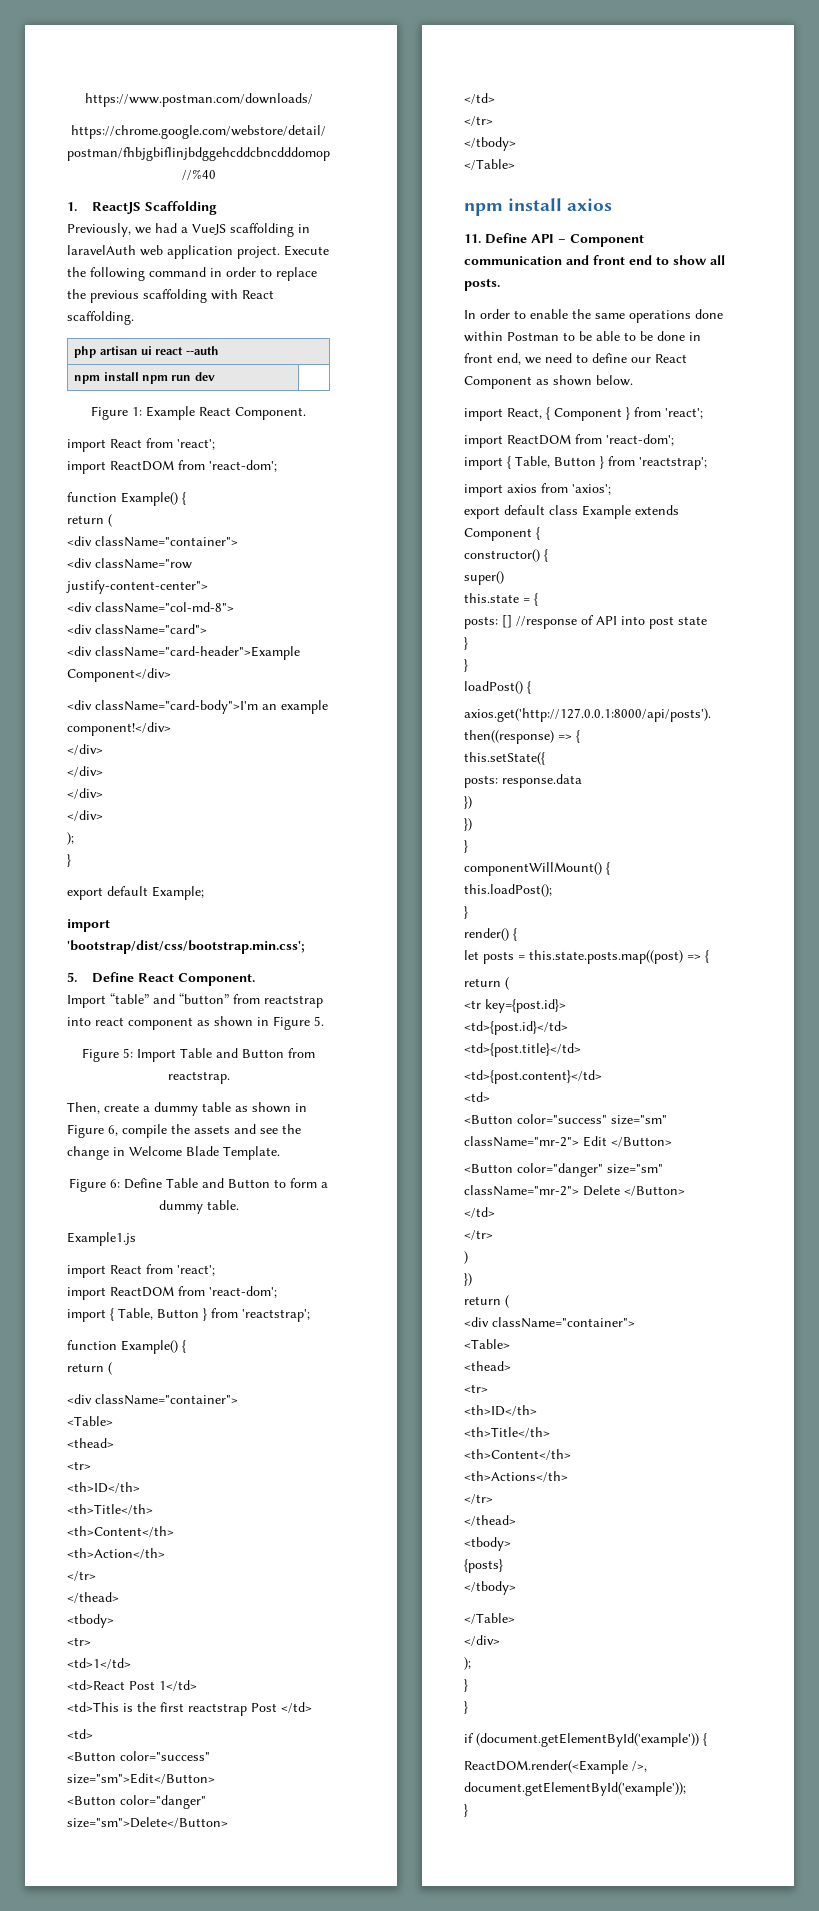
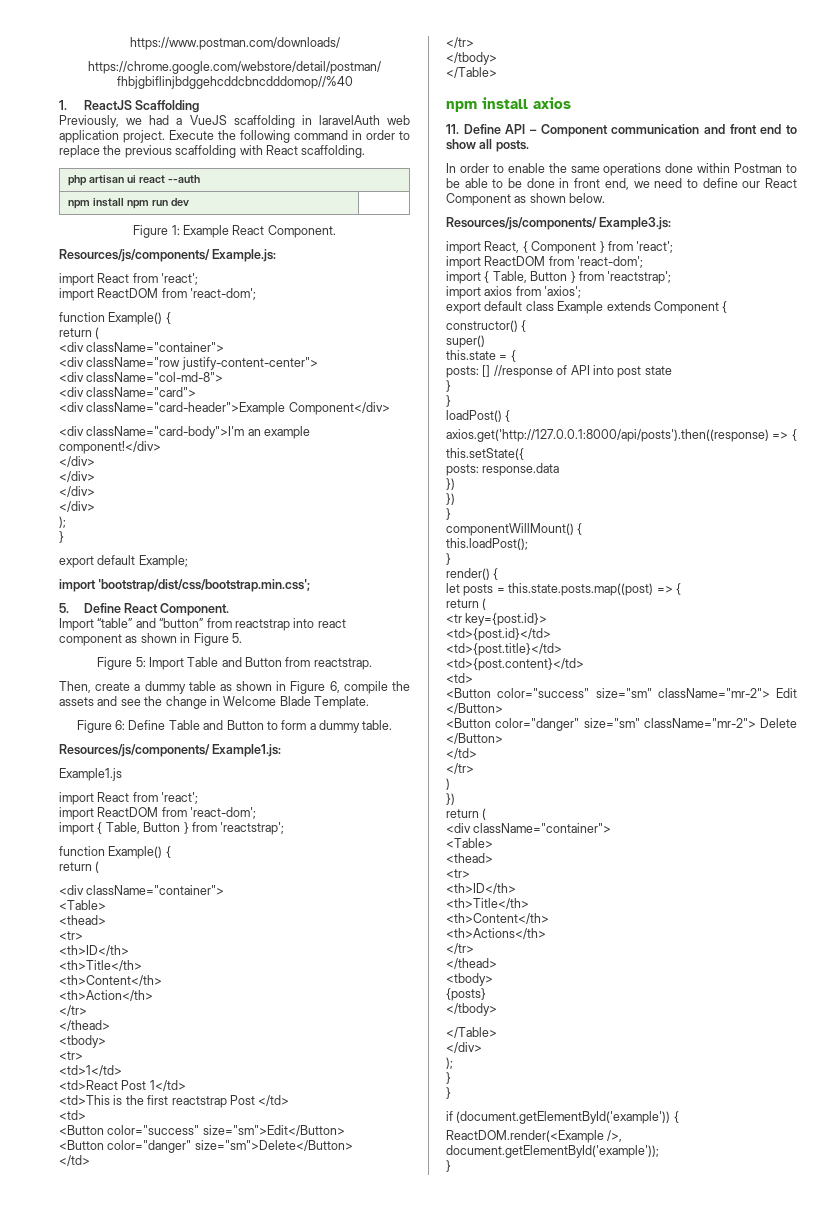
(306, 413) none -> [59,249,277,262] // Resources/js/components/ Example.js:
(239, 1205) none -> [59,744,282,757] // Resources/js/components/ Example1.js:
(633, 380) none -> [446,217,672,230] // Resources/js/components/ Example3.js:

